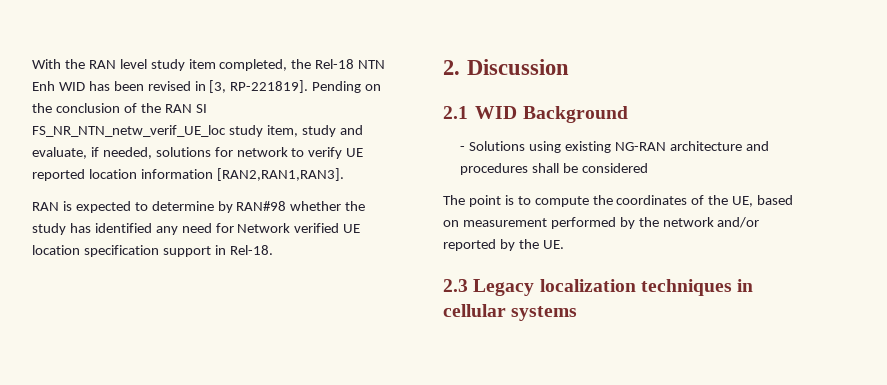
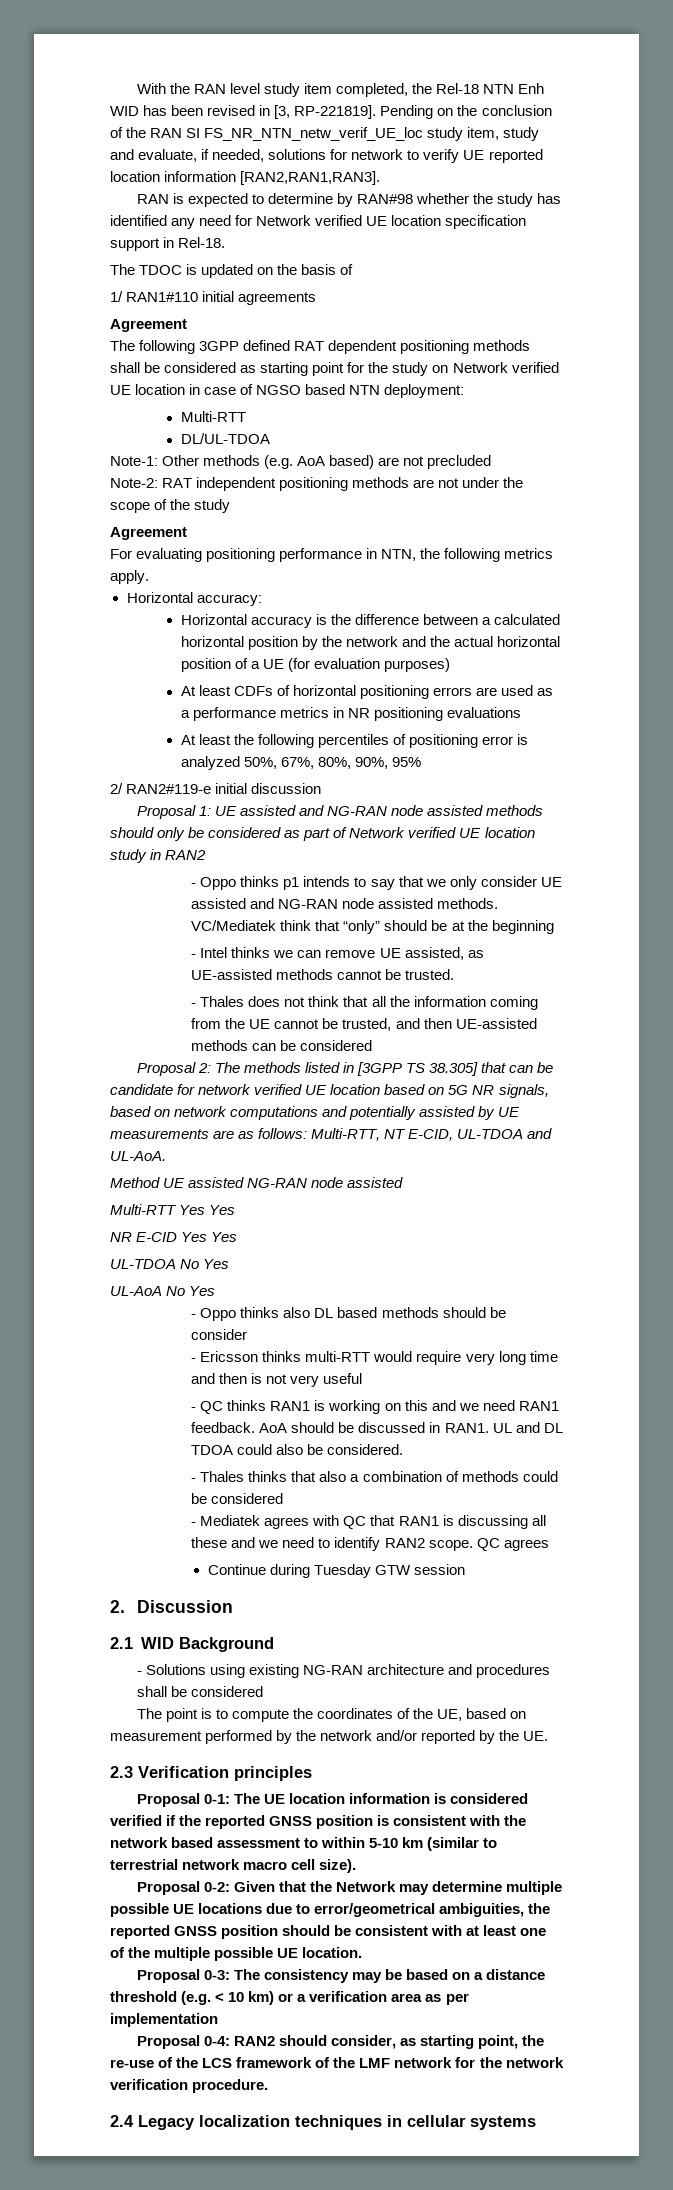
(273, 250) none -> [110,264,354,278] [110,291,317,305] [110,319,187,332] [110,340,531,354] [110,362,559,376] [110,384,465,398] [180,411,246,422] [180,433,270,444] [110,455,492,469] [110,477,524,491] [110,499,231,513] [110,527,187,540] [110,548,554,562] [110,570,149,584] [126,592,262,606] [180,614,560,628] [180,636,561,650] [180,658,450,672] [180,685,554,699] [180,707,521,721] [180,734,529,748] [180,756,421,770] [110,783,322,794] [136,805,544,819] [110,827,535,841] [110,849,207,863] [191,876,562,890] [191,898,499,909] [191,920,554,934] [191,947,484,960] [191,969,455,980] [191,996,538,1010] [191,1018,537,1031] [191,1040,373,1051] [136,1062,554,1076] [110,1084,549,1098] [110,1106,521,1120] [110,1128,553,1141] [110,1151,166,1161] [110,1177,404,1188] [110,1204,236,1215] [110,1232,238,1242] [110,1259,230,1269] [110,1286,216,1296] [191,1307,506,1321] [191,1329,248,1340] [191,1351,558,1365] [191,1373,363,1387] [191,1400,559,1414] [191,1422,563,1433] [191,1444,404,1455] [191,1471,558,1482] [191,1493,284,1504] [191,1515,546,1529] [191,1537,549,1551] [207,1564,465,1578] // The TDOC is updated on the basis of // 1/ RAN1#110 initial agreements // Agreement // The following 3GPP defined RAT dependent positioning methods shall be considered as starting point for the study on Network verified UE location in case of NGSO based NTN deployment: // Multi-RTT // DL/UL-TDOA // Note-1: Other methods (e.g. AoA based) are not precluded // Note-2: RAT independent positioning methods are not under the scope of the study // Agreement // For evaluating positioning performance in NTN, the following metrics apply. // Horizontal accuracy: // Horizontal accuracy is the difference between a calculated horizontal position by the network and the actual horizontal position of a UE (for evaluation purposes) // At least CDFs of horizontal positioning errors are used as a performance metrics in NR positioning evaluations // At least the following percentiles of positioning error is analyzed 50%, 67%, 80%, 90%, 95% // 2/ RAN2#119-e initial discussion // Proposal 1: UE assisted and NG-RAN node assisted methods should only be considered as part of Network verified UE location study in RAN2 // - Oppo thinks p1 intends to say that we only consider UE assisted and NG-RAN node assisted methods. VC/Mediatek think that “only” should be at the beginning // - Intel thinks we can remove UE assisted, as UE-assisted methods cannot be trusted. // - Thales does not think that all the information coming from the UE cannot be trusted, and then UE-assisted methods can be considered // Proposal 2: The methods listed in [3GPP TS 38.305] that can be candidate for network verified UE location based on 5G NR signals, based on network computations and potentially assisted by UE measurements are as follows: Multi-RTT, NT E-CID, UL-TDOA and UL-AoA. // Method UE assisted NG-RAN node assisted // Multi-RTT Yes Yes // NR E-CID Yes Yes // UL-TDOA No Yes // UL-AoA No Yes // - Oppo thinks also DL based methods should be consider // - Ericsson thinks multi-RTT would require very long time and then is not very useful // - QC thinks RAN1 is working on this and we need RAN1 feedback. AoA should be discussed in RAN1. UL and DL TDOA could also be considered. // - Thales thinks that also a combination of methods could be considered // - Mediatek agrees with QC that RAN1 is discussing all these and we need to identify RAN2 scope. QC agrees // Continue during Tuesday GTW session
(468, 285) none -> [138,1766,312,1781] [136,1793,529,1807] [110,1815,527,1829] [110,1837,498,1851] [110,1859,357,1873] [136,1881,563,1895] [110,1903,551,1917] [110,1925,547,1939] [110,1947,363,1961] [136,1969,546,1983] [110,1991,469,2005] [110,2013,218,2027] [136,2035,545,2049] [110,2057,564,2068] [110,2079,269,2093] [110,2115,134,2127] Verification principles // Proposal 0-1: The UE location information is considered verified if the reported GNSS position is consistent with the network based assessment to within 5-10 km (similar to terrestrial network macro cell size). // Proposal 0-2: Given that the Network may determine multiple possible UE locations due to error/geometrical ambiguities, the reported GNSS position should be consistent with at least one of the multiple possible UE location. // Proposal 0-3: The consistency may be based on a distance threshold (e.g. < 10 km) or a verification area as per implementation // Proposal 0-4: RAN2 should consider, as starting point, the re-use of the LCS framework of the LMF network for the network verification procedure. // 2.4

